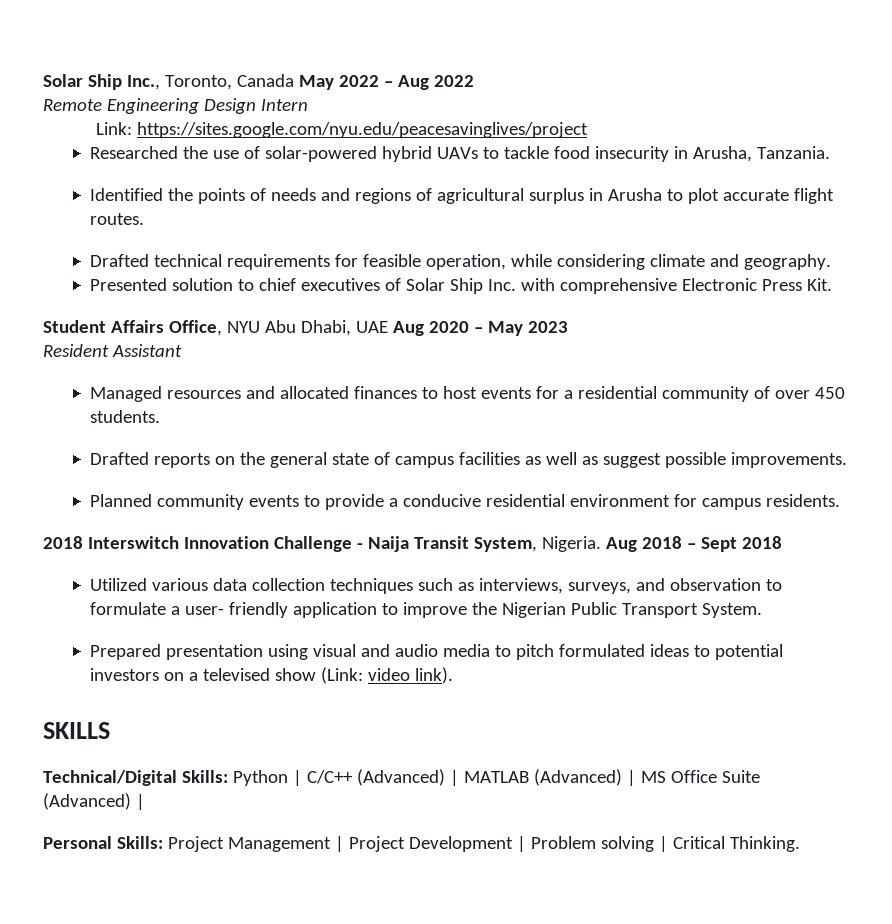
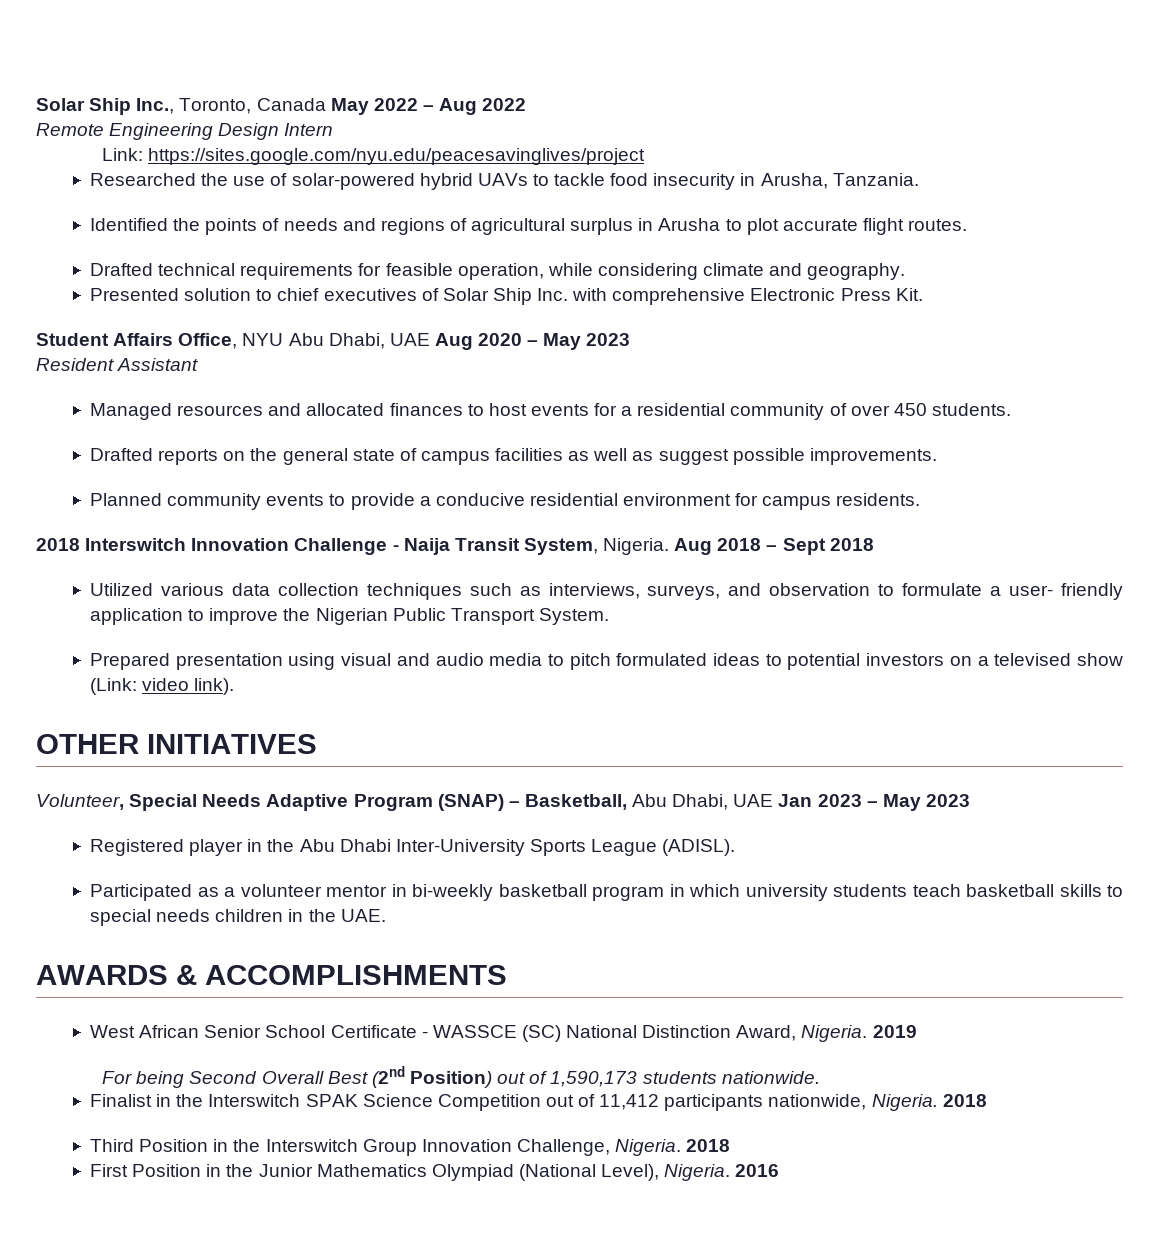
[43,722,110,739] [43,769,760,786] [43,793,145,810] [43,836,800,852] SKILLS // Technical/Digital Skills: Python | C/C++ (Advanced) | MATLAB (Advanced) | MS Office Suite (Advanced) | // Personal Skills: Project Management | Project Development | Problem solving | Critical Thinking. -> [36,734,317,754] [36,794,970,811] [90,839,736,856] [90,884,1123,901] [90,909,386,926] [36,965,507,985] [90,1025,917,1042] [102,1066,820,1088] [90,1094,987,1111] [90,1139,731,1156] [90,1164,780,1181] OTHER INITIATIVES // Volunteer, Special Needs Adaptive Program (SNAP) – Basketball, Abu Dhabi, UAE Jan 2023 – May 2023 // Registered player in the Abu Dhabi Inter-University Sports League (ADISL). // Participated as a volunteer mentor in bi-weekly basketball program in which university students teach basketball skills to special needs children in the UAE. // AWARDS & ACCOMPLISHMENTS // West African Senior School Certificate - WASSCE (SC) National Distinction Award, Nigeria. 2019 // For being Second Overall Best (2nd Position) out of 1,590,173 students nationwide. // Finalist in the Interswitch SPAK Science Competition out of 11,412 participants nationwide, Nigeria. 2018 // Third Position in the Interswitch Group Innovation Challenge, Nigeria. 2018 // First Position in the Junior Mathematics Olympiad (National Level), Nigeria. 2016

